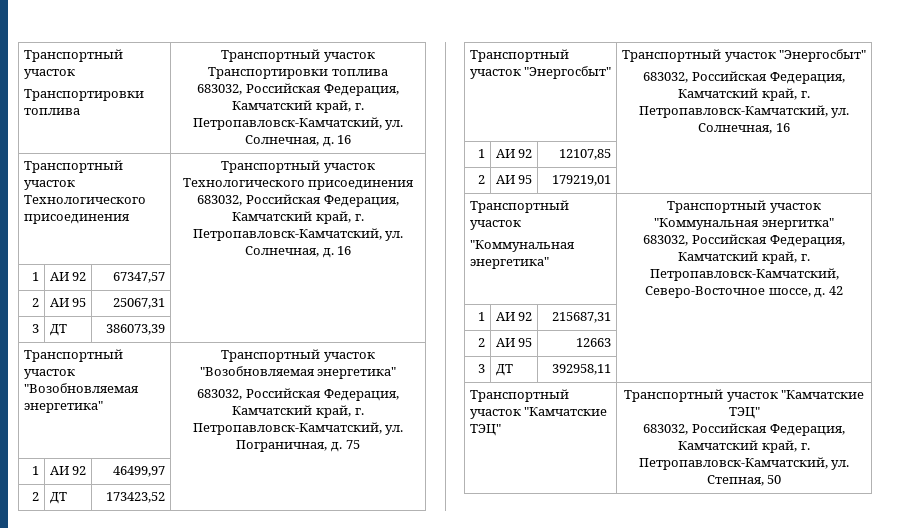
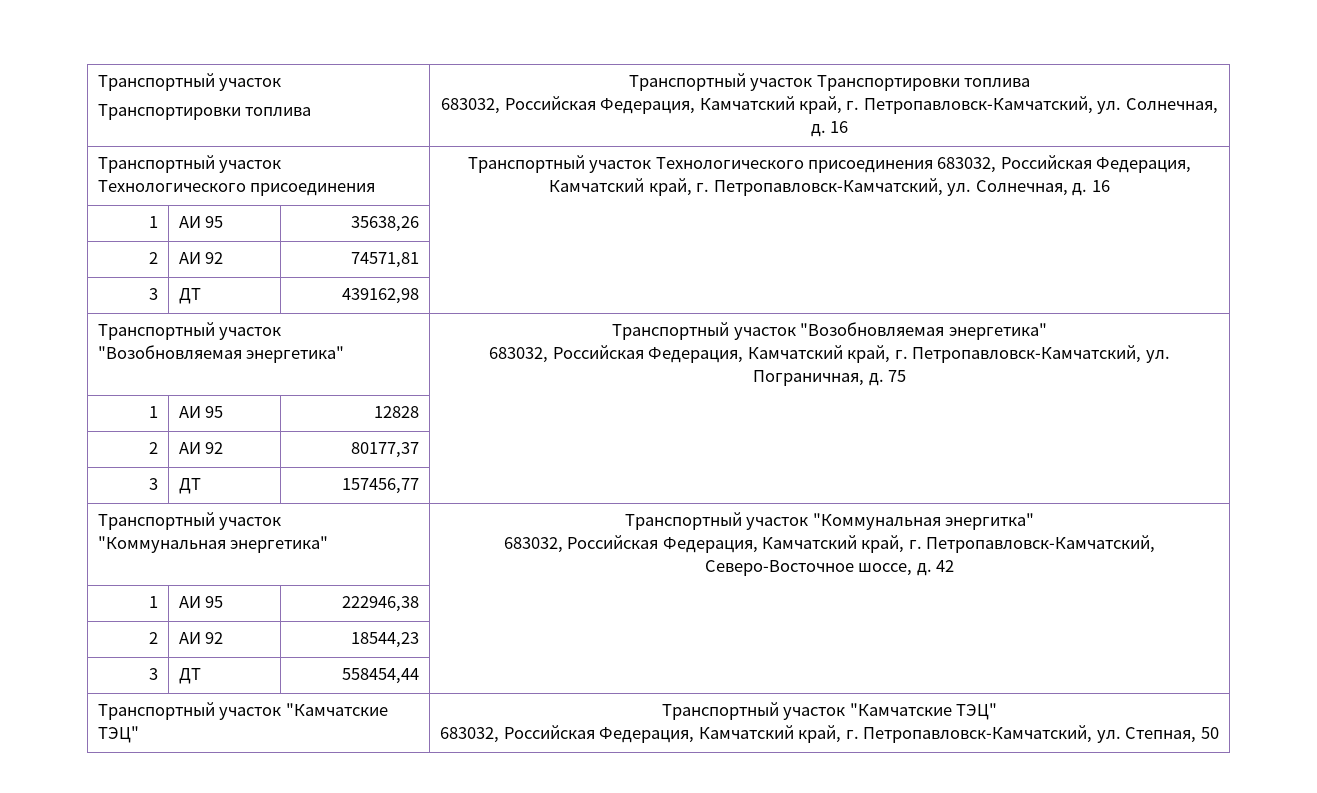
[72,272,87,281] [113,272,166,283] [32,298,40,307] [49,298,87,307] [113,298,166,309] [32,324,40,333] [49,324,67,336] [106,324,166,335] 92 | 67347,57 | // 2 | АИ 95 | 25067,31 | // 3 | ДТ | 386073,39 -> [205,216,224,228] [351,216,420,232] [149,252,159,264] [178,252,224,264] [351,252,420,268] [149,288,159,300] [178,288,201,304] [342,288,420,304] 95 | 35638,26 | // 2 | АИ 92 | 74571,81 | // 3 | ДТ | 439162,98
[72,466,87,475] [113,466,166,477] [32,492,40,501] [49,492,67,504] [106,492,166,503] [469,49,569,62] [469,66,612,79] [621,49,867,62] [643,71,845,84] [678,88,810,101] [638,105,850,118] [698,123,790,134] [478,149,486,158] [495,149,533,158] [559,149,612,160] [478,175,486,184] [495,175,533,184] [552,175,612,186] 92 | 46499,97 | // 2 | ДТ | 173423,52 | // Транспортный участок "Энергосбыт" | Транспортный участок "Энергосбыт" // 683032, Российская Федерация, Камчатский край, г. Петропавловск-Камчатский, ул. Солнечная, 16 // 1 | АИ 92 | 12107,85 | // 2 | АИ 95 | 179219,01 -> [205,406,224,418] [374,406,420,418] [149,442,159,454] [178,442,224,454] [351,442,420,458] [149,478,159,490] [178,478,201,494] [342,478,420,494] 95 | 12828 | // 2 | АИ 92 | 80177,37 | // 3 | ДТ | 157456,77
[518,312,533,321] [552,312,612,323] [478,338,486,347] [495,338,533,347] [576,338,612,347] [478,364,486,373] [495,364,513,376] [552,364,612,375] 92 | 215687,31 | // 2 | АИ 95 | 12663 | // 3 | ДТ | 392958,11 -> [205,596,224,608] [342,596,420,612] [149,632,159,644] [178,632,224,644] [351,632,420,648] [149,668,159,680] [178,668,201,684] [342,668,420,684] 95 | 222946,38 | // 2 | АИ 92 | 18544,23 | // 3 | ДТ | 558454,44

